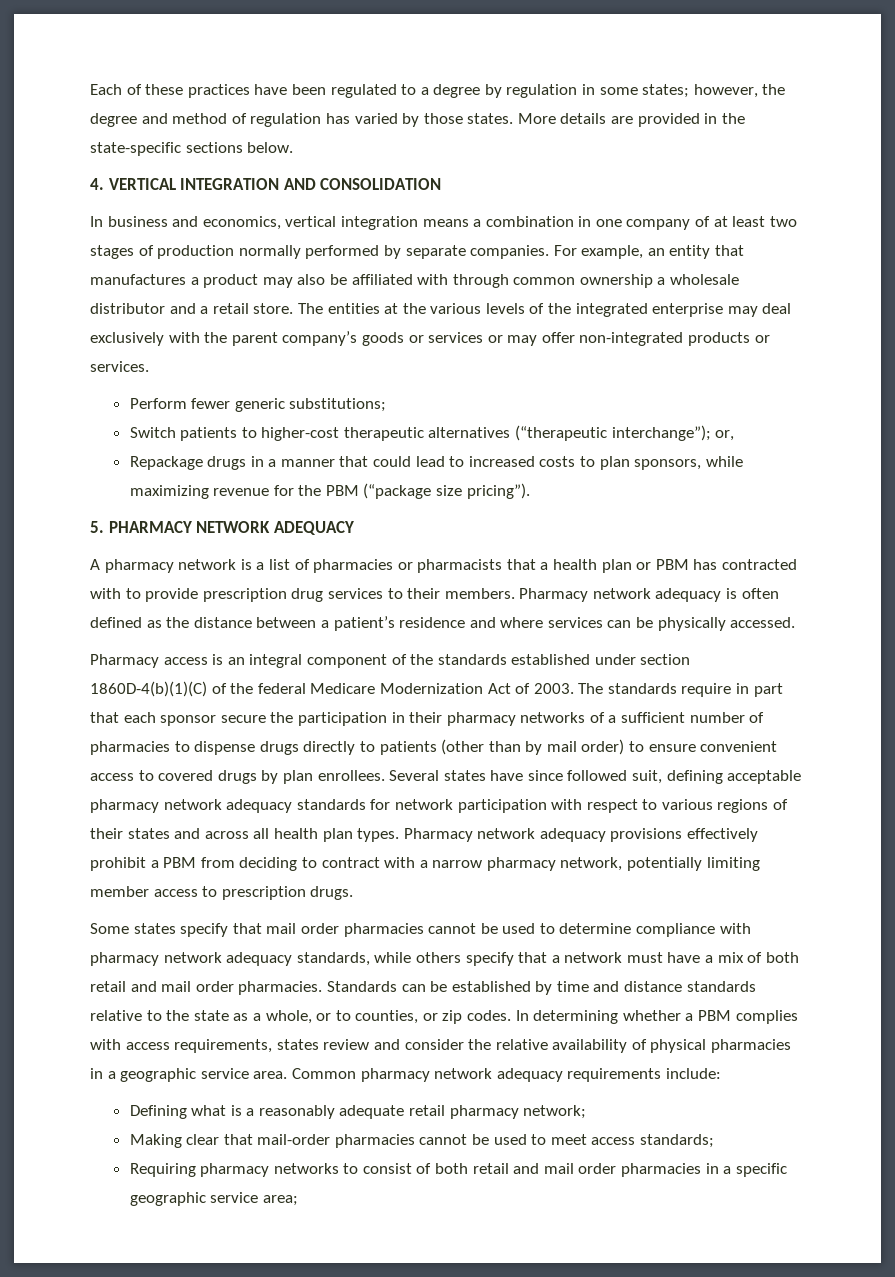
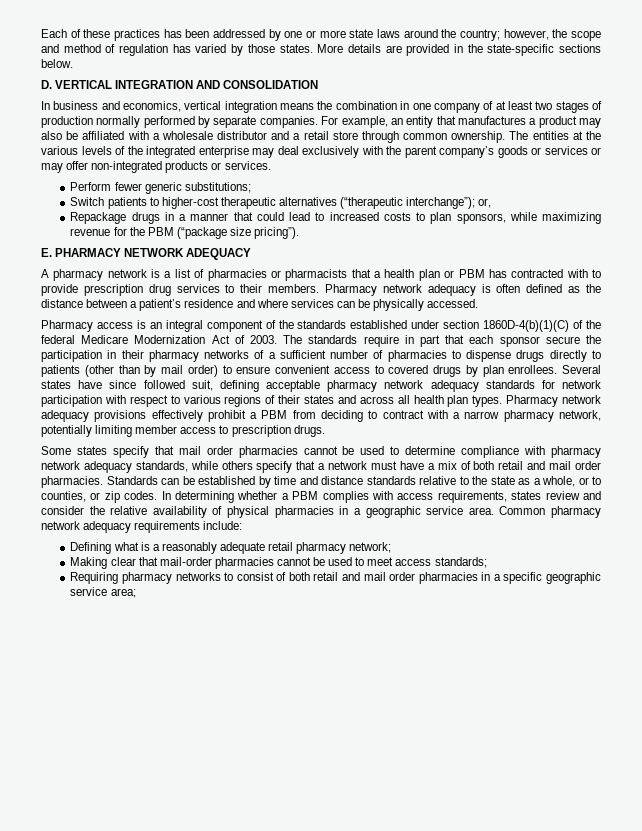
[254,84,690,98] have been regulated to a degree by regulation in some states; -> [163,29,501,41] has been addressed by one or more state laws around the country;
[90,113,137,127] degree -> [571,31,602,41] scope
[90,178,104,190] 4. -> [41,80,52,89] D.
[473,219,482,227] a -> [317,101,333,110] the
[452,274,653,288] through common ownership -> (149, 135) none
[253,303,294,314] store. -> [332,131,506,143] store through common ownership.
[90,521,104,533] 5. -> [41,248,52,257] E.

